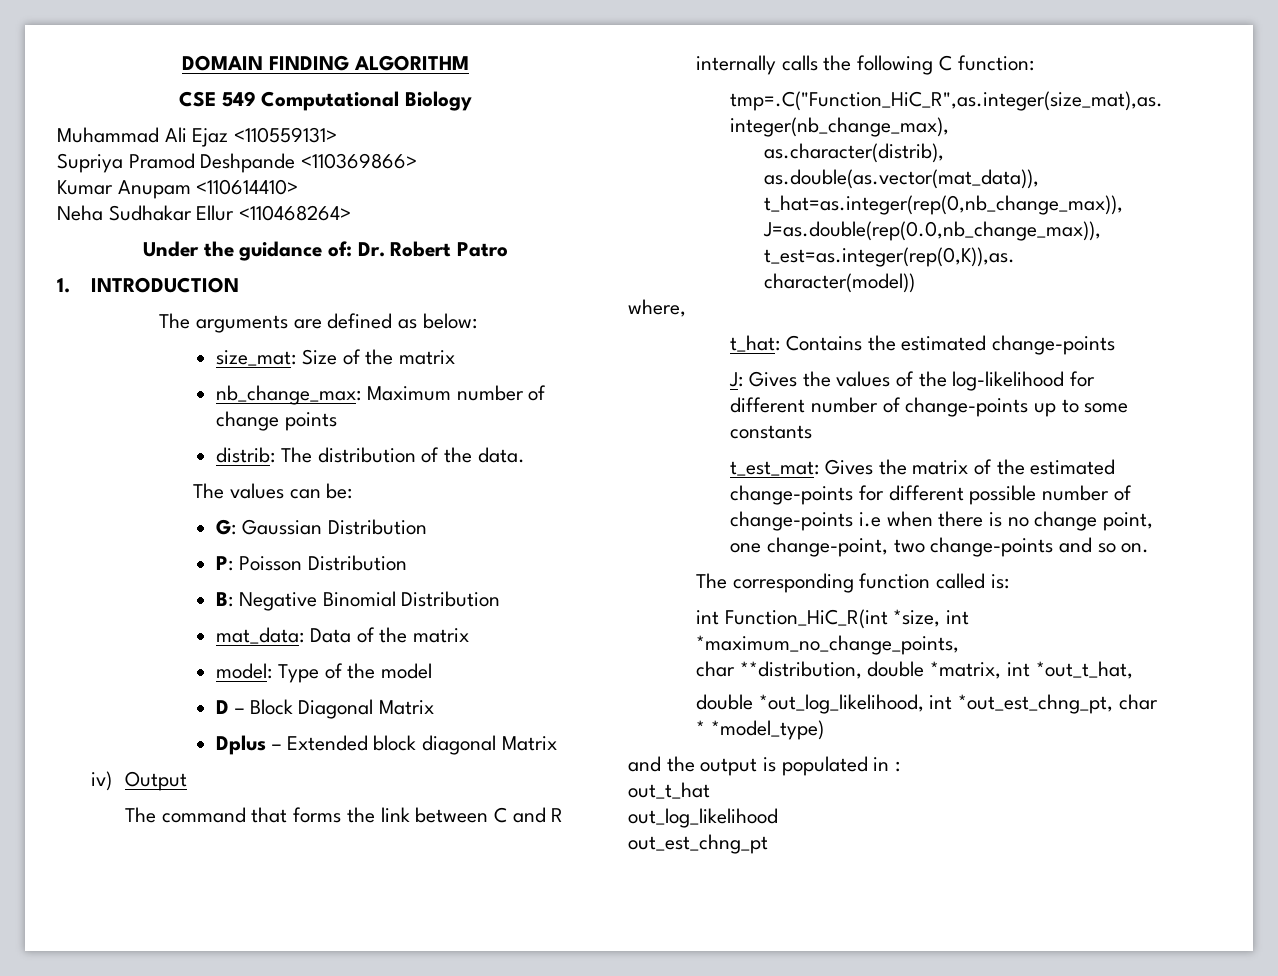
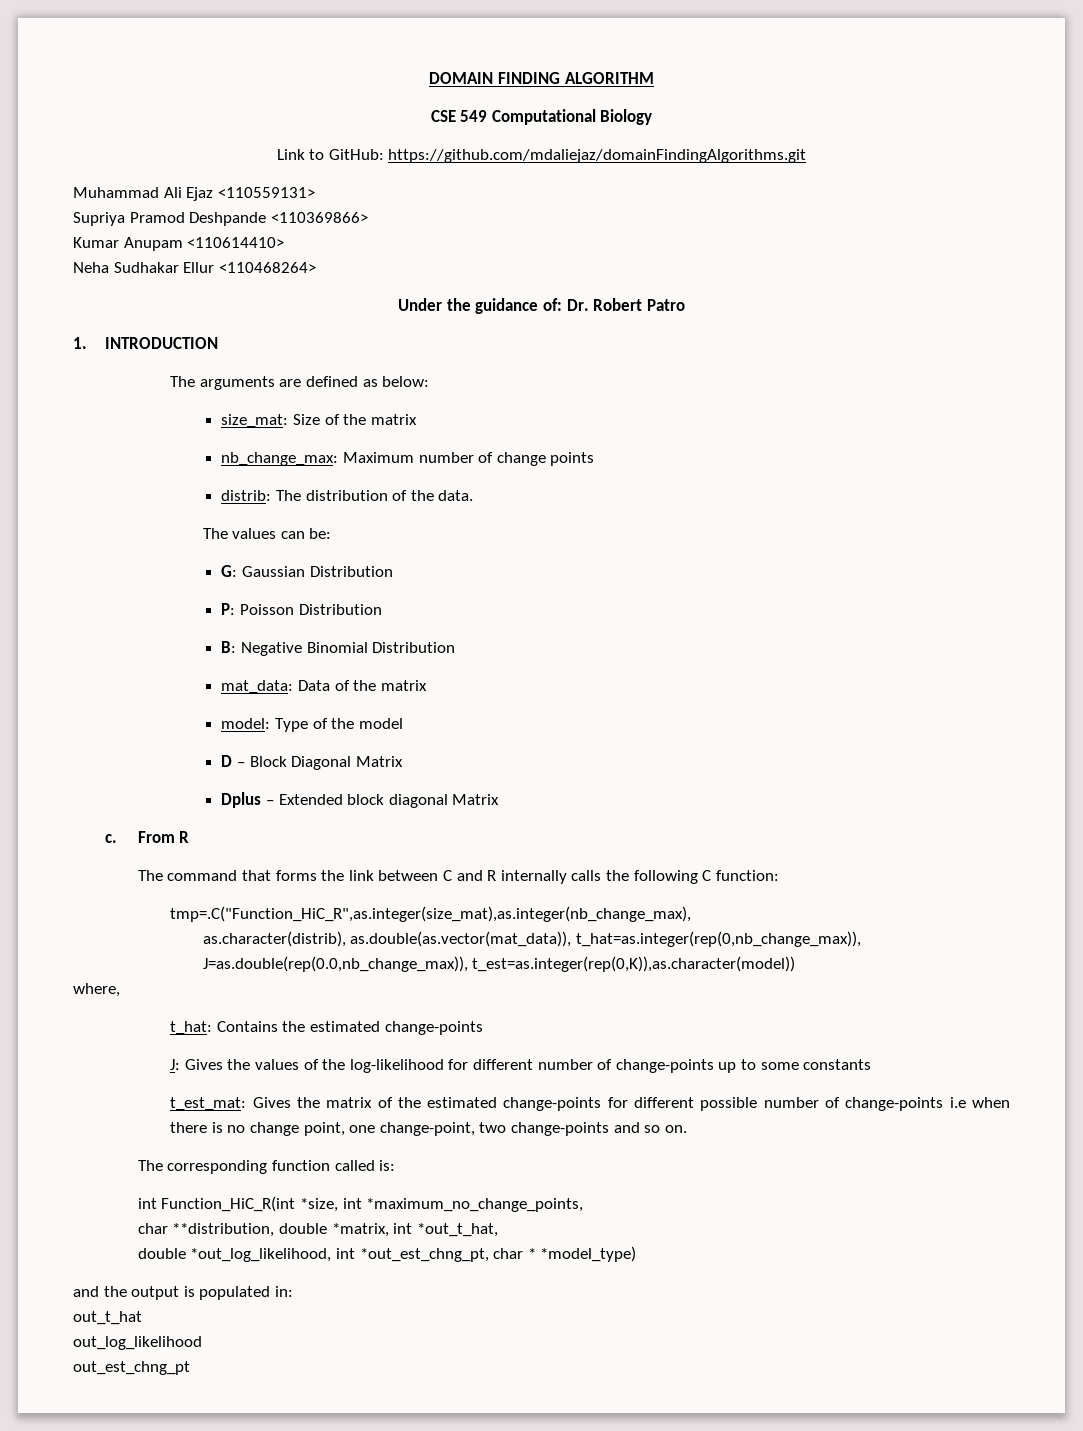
(473, 101) none -> [276,149,807,163] // Link to GitHub: https://github.com/mdaliejaz/domainFindingAlgorithms.git
[91,771,188,791] iv) Output -> [105,831,190,843] c. From R
[873,757,901,772] in : -> [274,1286,293,1297] in:

